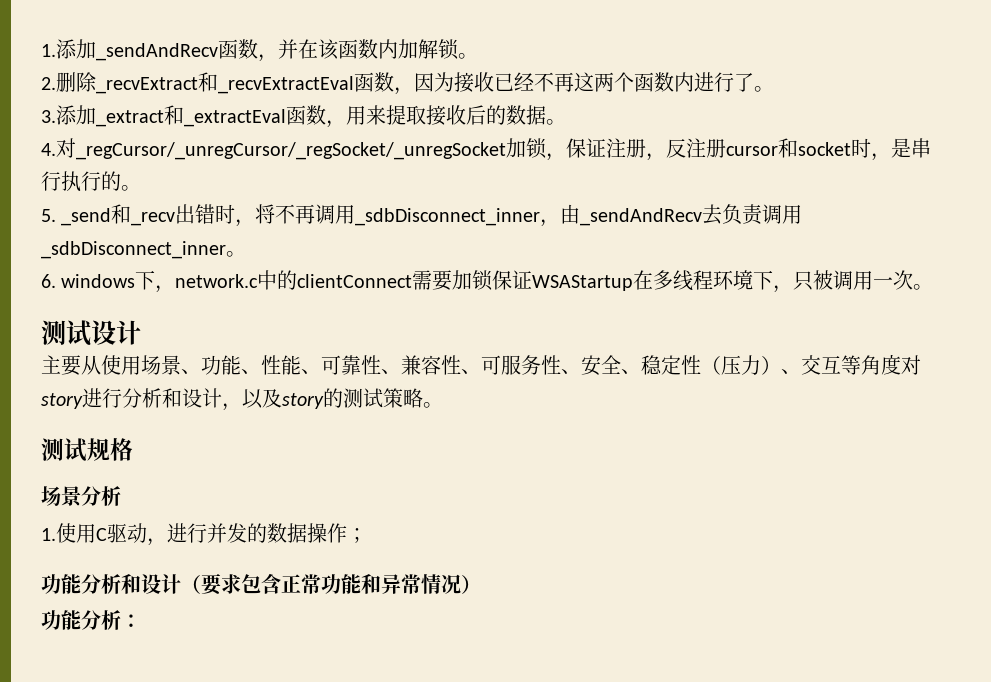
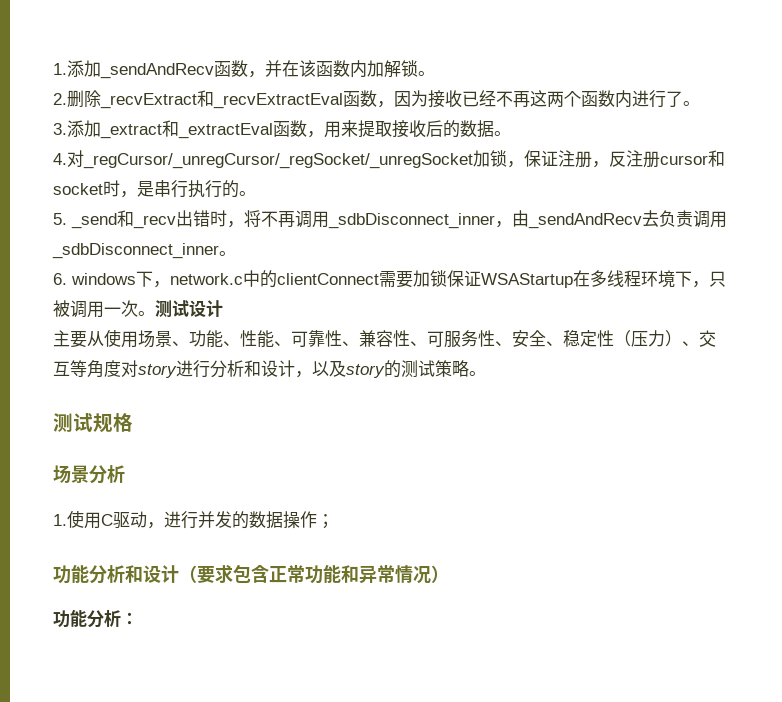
(934, 287) // -> (155, 313) none

